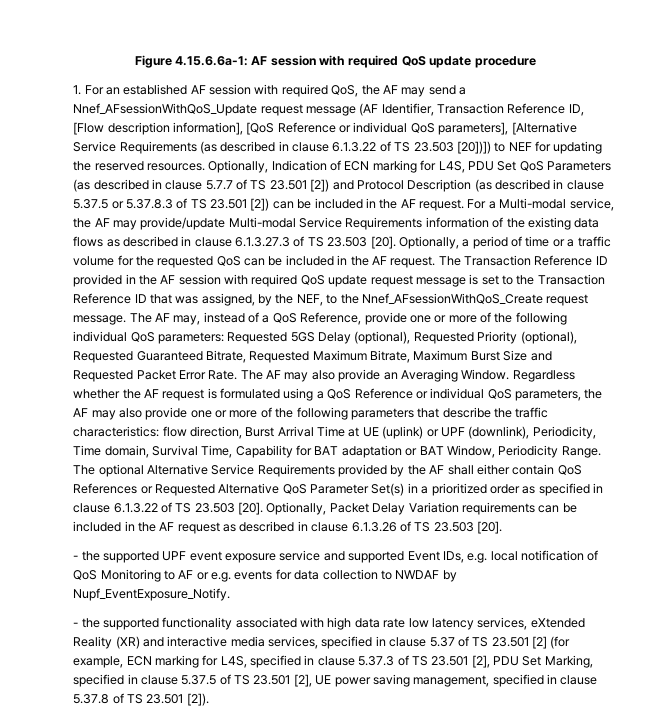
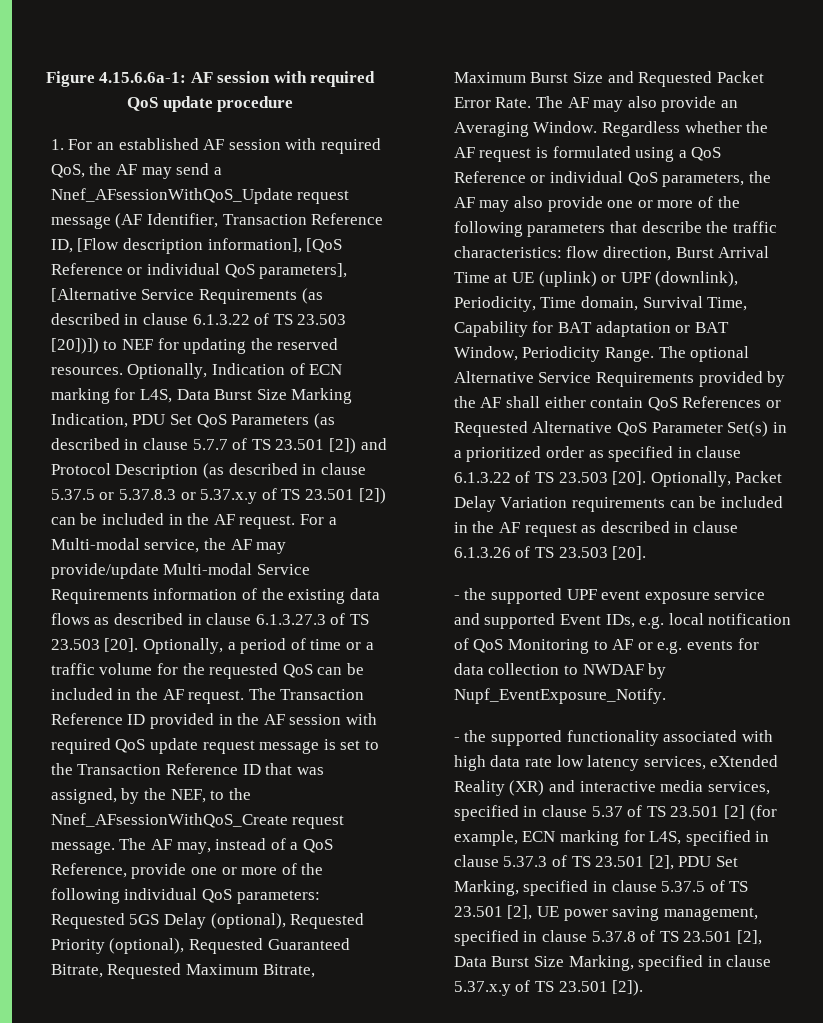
(465, 167) none -> [176,388,353,404] [50,413,128,428] Data Burst Size Marking Indication,
(173, 204) none -> [180,489,258,504] or 5.37.x.y
(184, 699) none -> [737,930,763,945] [453,955,772,971] [453,980,608,996] [2], Data Burst Size Marking, specified in clause 5.37.x.y of TS 23.501

